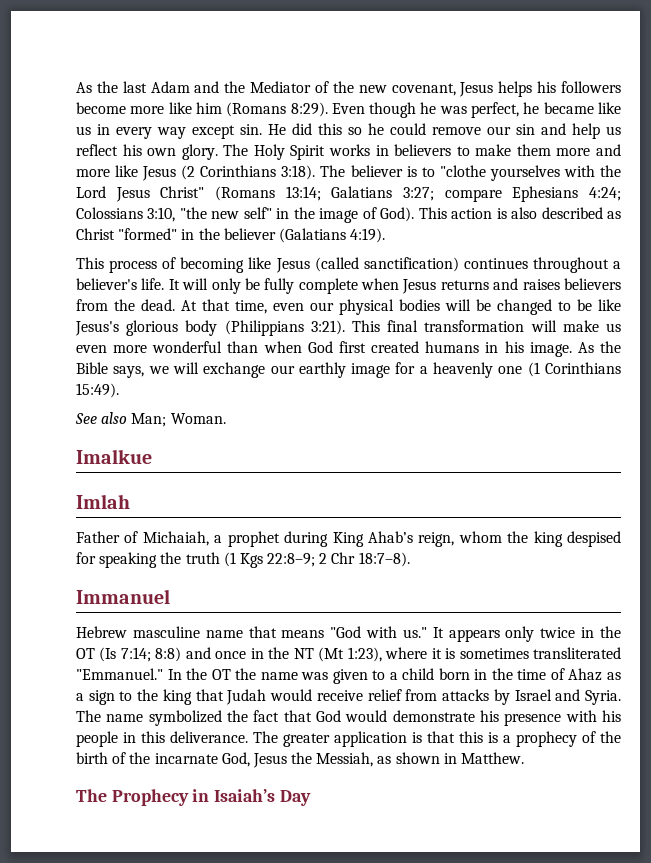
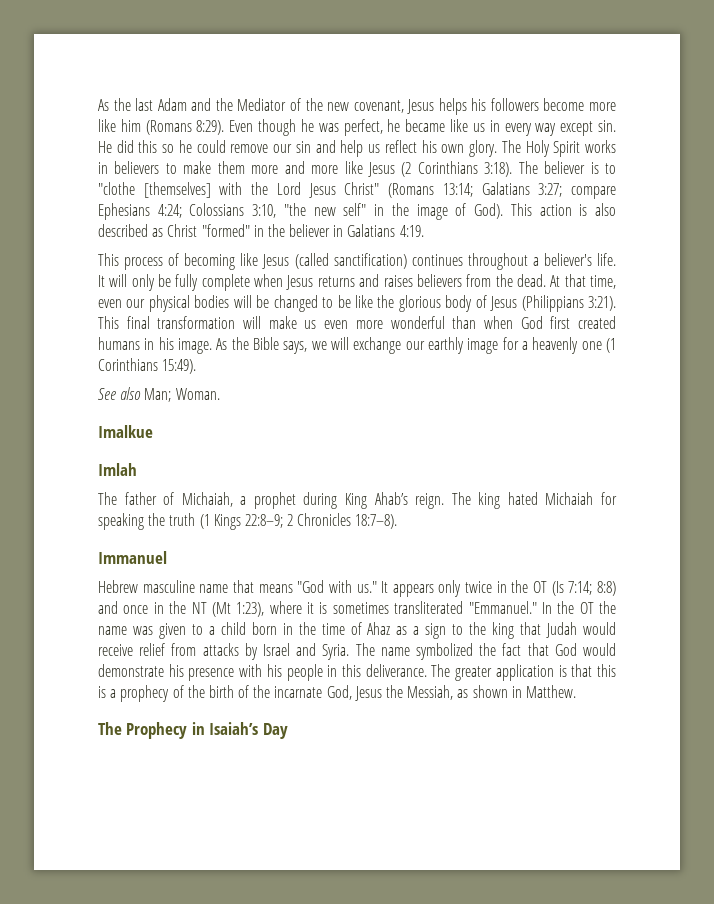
[489,165,560,181] yourselves -> [143,182,211,198] [themselves]
[278,228,386,243] (Galatians 4:19). -> [333,224,424,237] in Galatians 4:19.
[75,321,119,336] Jesus's -> [377,295,395,308] the
(218, 328) none -> [475,295,518,311] of Jesus
[76,531,120,543] Father -> [98,492,157,505] The father
[418,531,621,547] reign, whom the king despised -> [415,492,594,509] reign. The king hated Michaiah
[239,553,263,568] Kgs -> [213,514,241,530] Kings
[331,552,356,564] Chr -> [297,513,352,526] Chronicles

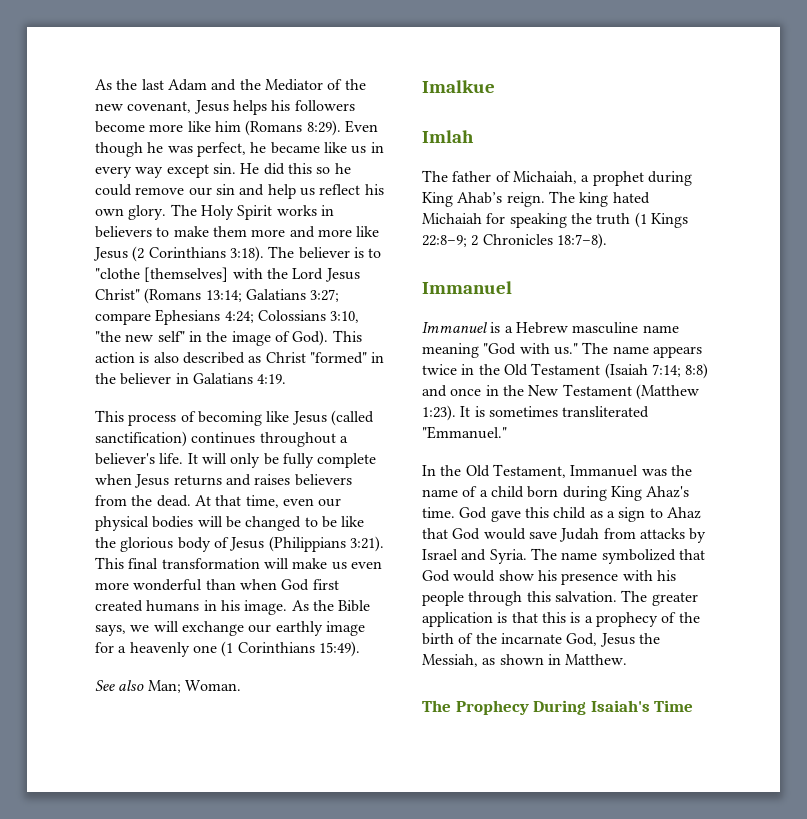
(167, 557) none -> [422,322,513,333] Immanuel is a
[232,580,293,593] that means -> [422,343,479,358] meaning
[381,580,564,597] It appears only twice in the OT (Is -> [582,342,702,358] [422,363,648,379] The name appears twice in the Old Testament (Isaiah
[191,601,314,617] NT (Mt 1:23), where it -> [528,384,699,400] [422,405,471,421] New Testament (Matthew 1:23). It
(537, 607) none -> (507, 432) //
[579,601,616,614] [98,622,616,639] [98,643,166,656] OT the name was given to a child born in the time of Ahaz as a sign to the king that Judah would receive relief -> [465,464,692,478] [422,486,690,501] [422,507,701,522] [422,528,600,542] Old Testament, Immanuel was the name of a child born during King Ahaz's time. God gave this child as a sign to Ahaz that God would save Judah
[479,643,616,656] [98,664,164,677] the fact that God would demonstrate -> [678,549,705,560] [422,570,534,582] that God would show
[327,664,427,677] in this deliverance. -> [468,591,617,606] through this salvation.
[191,722,288,739] in Isaiah’s Day -> [533,700,694,715] During Isaiah's Time

